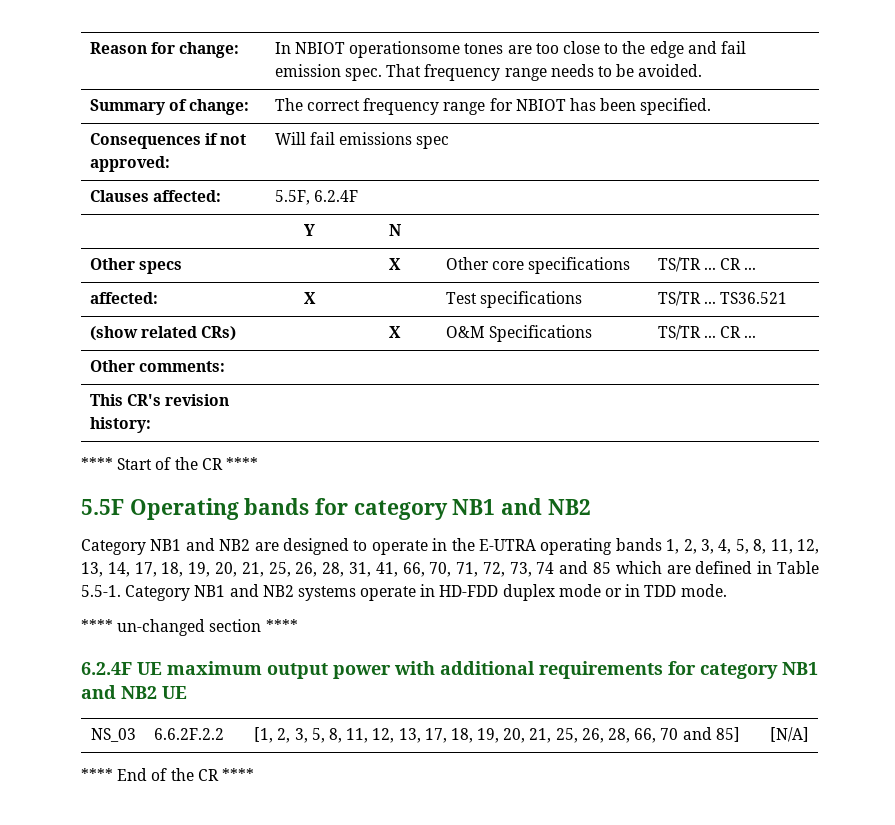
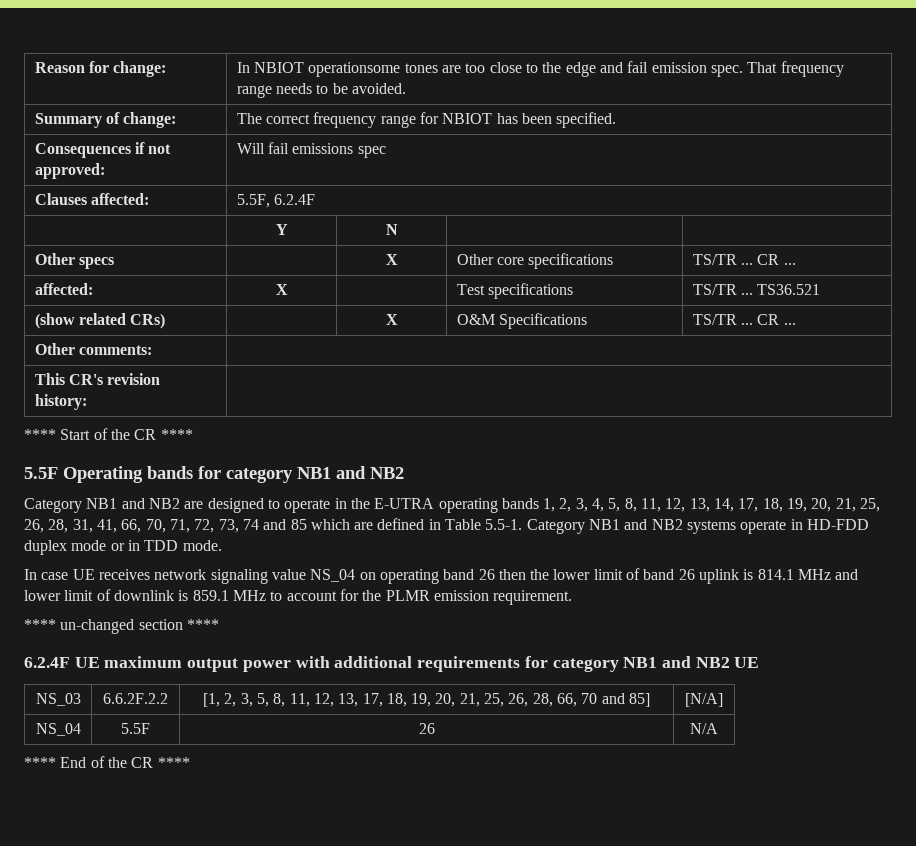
(727, 590) none -> [24,568,859,584] [24,589,573,605] // In case UE receives network signaling value NS_04 on operating band 26 then the lower limit of band 26 uplink is 814.1 MHz and lower limit of downlink is 859.1 MHz to account for the PLMR emission requirement.
(809, 734) none -> [35,723,81,736] [121,723,150,734] [418,723,435,734] [690,723,718,734] // NS_04 | 5.5F | 26 | N/A

